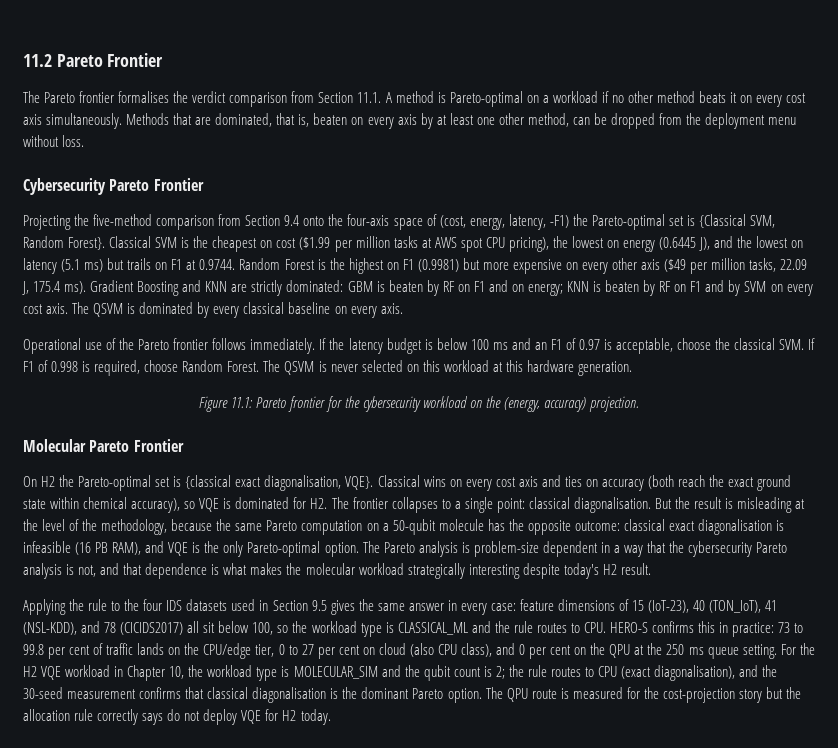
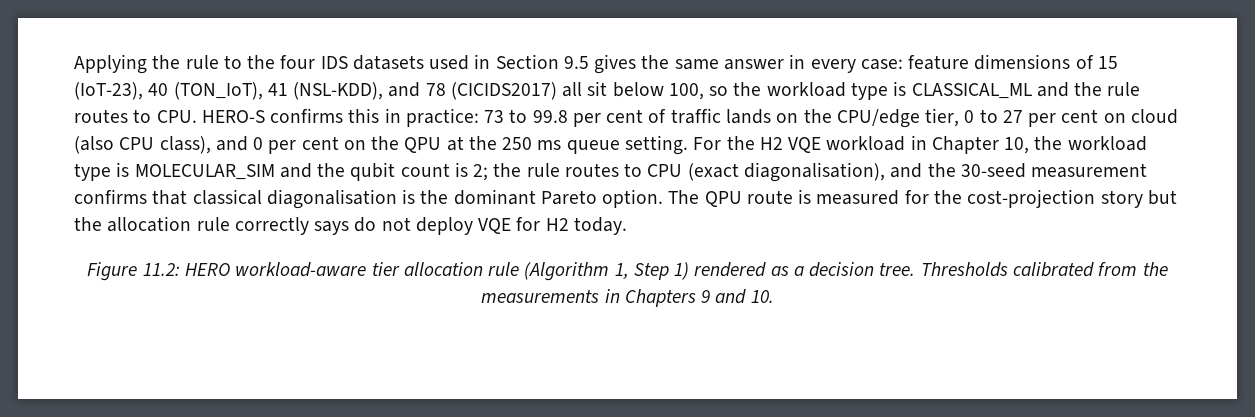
[23,53,164,67] [23,91,807,107] [23,113,797,129] [23,135,85,147] [23,178,204,195] [23,214,776,230] [23,236,804,252] [23,258,808,274] [22,280,813,296] [23,302,403,318] [23,338,816,354] [23,360,632,376] [198,396,640,412] [23,439,184,452] [23,475,792,491] [23,497,806,513] [23,519,785,535] [23,541,788,557] [23,563,651,579] 11.2 Pareto Frontier // The Pareto frontier formalises the verdict comparison from Section 11.1. A method is Pareto-optimal on a workload if no other method beats it on every cost axis simultaneously. Methods that are dominated, that is, beaten on every axis by at least one other method, can be dropped from the deployment menu without loss. // Cybersecurity Pareto Frontier // Projecting the five-method comparison from Section 9.4 onto the four-axis space of (cost, energy, latency, -F1) the Pareto-optimal set is {Classical SVM, Random Forest}. Classical SVM is the cheapest on cost ($1.99 per million tasks at AWS spot CPU pricing), the lowest on energy (0.6445 J), and the lowest on latency (5.1 ms) but trails on F1 at 0.9744. Random Forest is the highest on F1 (0.9981) but more expensive on every other axis ($49 per million tasks, 22.09 J, 175.4 ms). Gradient Boosting and KNN are strictly dominated: GBM is beaten by RF on F1 and on energy; KNN is beaten by RF on F1 and by SVM on every cost axis. The QSVM is dominated by every classical baseline on every axis. // Operational use of the Pareto frontier follows immediately. If the latency budget is below 100 ms and an F1 of 0.97 is acceptable, choose the classical SVM. If F1 of 0.998 is required, choose Random Forest. The QSVM is never selected on this workload at this hardware generation. // Figure 11.1: Pareto frontier for the cybersecurity workload on the (energy, accuracy) projection. // Molecular Pareto Frontier // On H2 the Pareto-optimal set is {classical exact diagonalisation, VQE}. Classical wins on every cost axis and ties on accuracy (both reach the exact ground state within chemical accuracy), so VQE is dominated for H2. The frontier collapses to a single point: classical diagonalisation. But the result is misleading at the level of the methodology, because the same Pareto computation on a 50-qubit molecule has the opposite outcome: classical exact diagonalisation is infeasible (16 PB RAM), and VQE is the only Pareto-optimal option. The Pareto analysis is problem-size dependent in a way that the cybersecurity Pareto analysis is not, and that dependence is what makes the molecular workload strategically interesting despite today's H2 result. // -> (74, 64) none
(331, 717) none -> [87,262,1168,281] [481,289,774,307] // Figure 11.2: HERO workload-aware tier allocation rule (Algorithm 1, Step 1) rendered as a decision tree. Thresholds calibrated from the measurements in Chapters 9 and 10.

